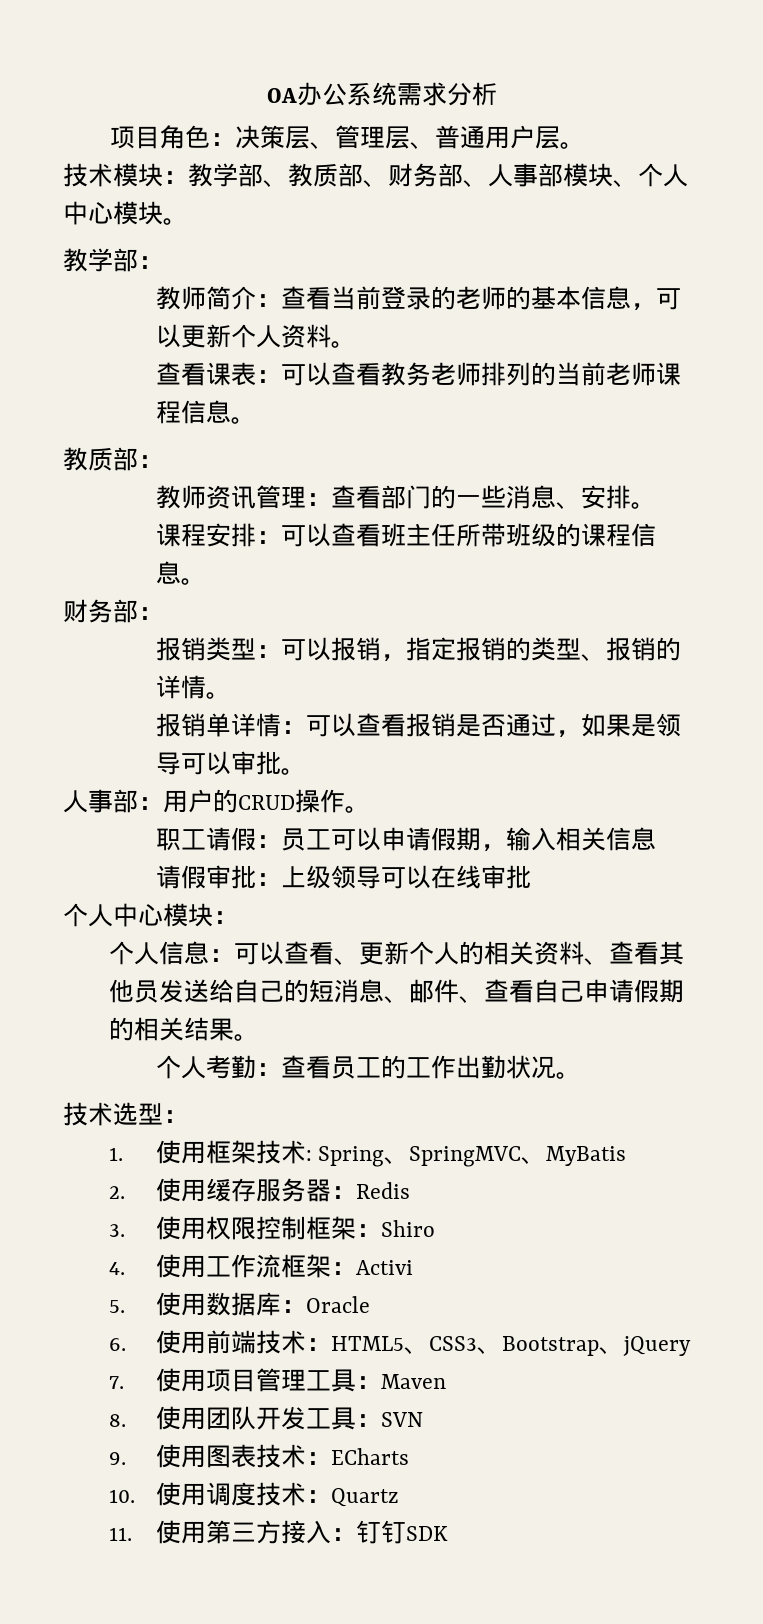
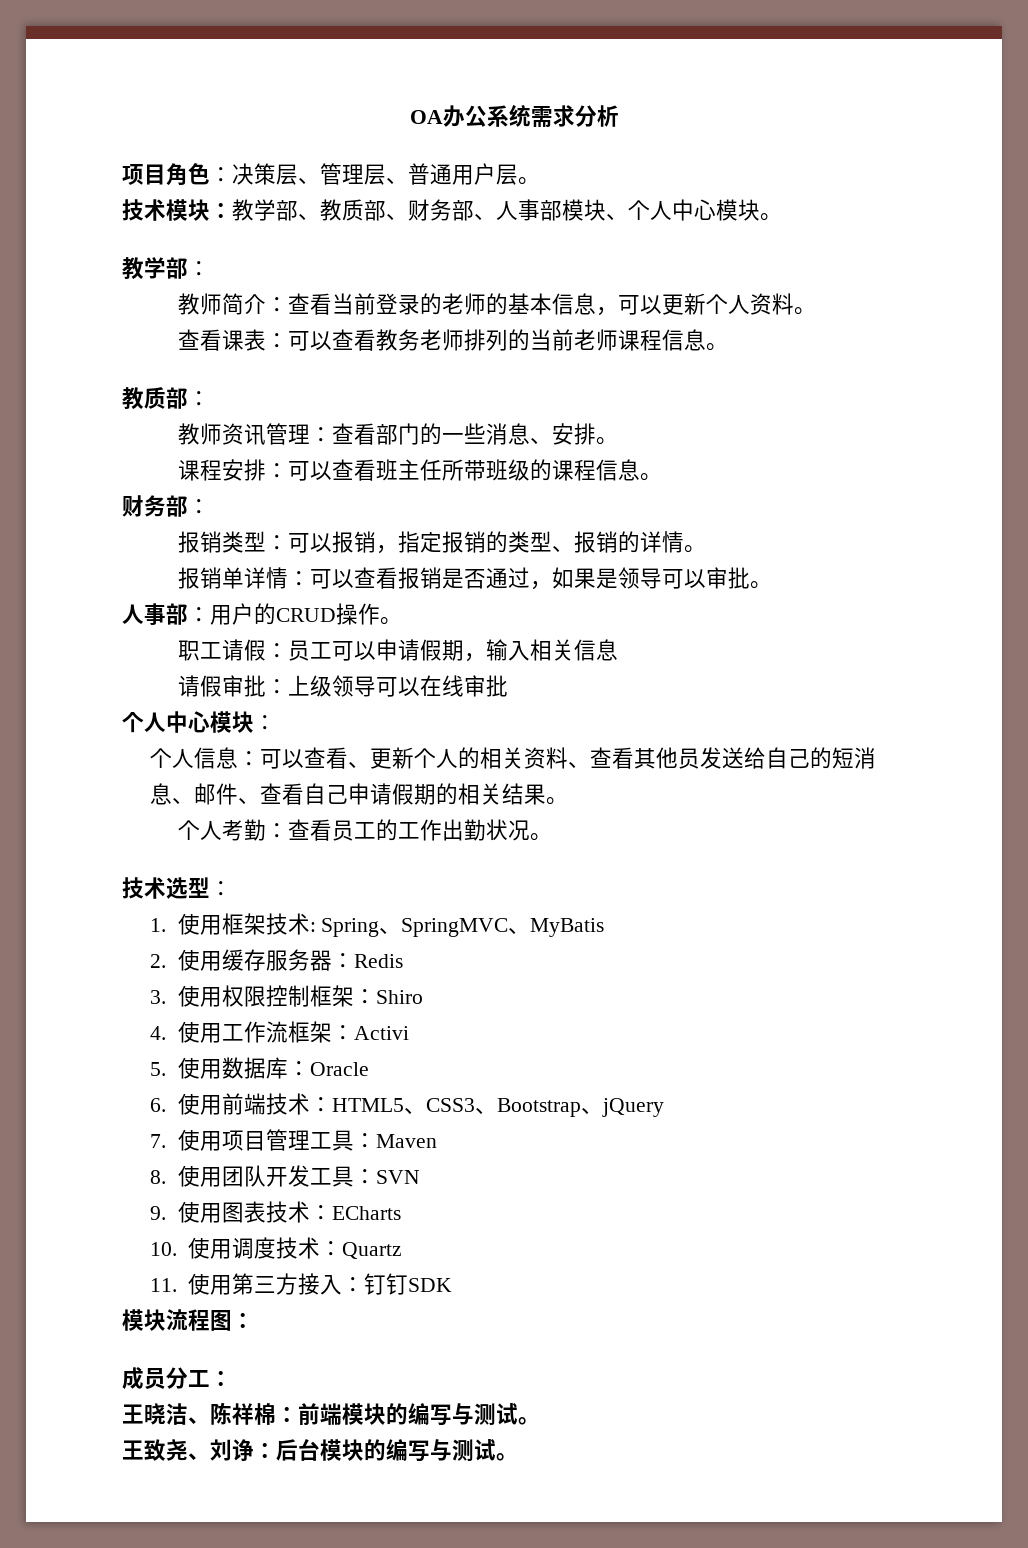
(448, 1533) none -> [122,1309,254,1331] [122,1367,232,1390] [122,1402,540,1426] [122,1439,518,1462] // 模块流程图： // 成员分工： // 王晓洁、陈祥棉：前端模块的编写与测试。 // 王致尧、刘诤：后台模块的编写与测试。

